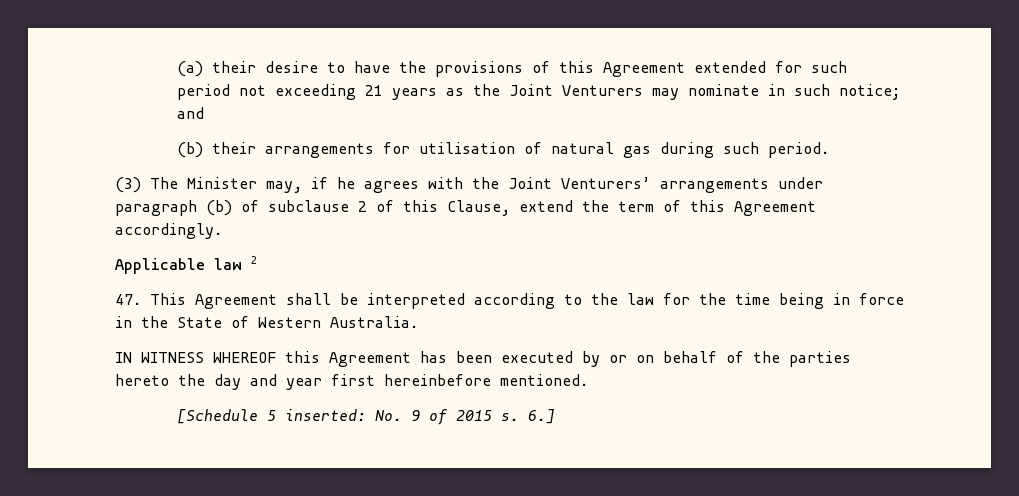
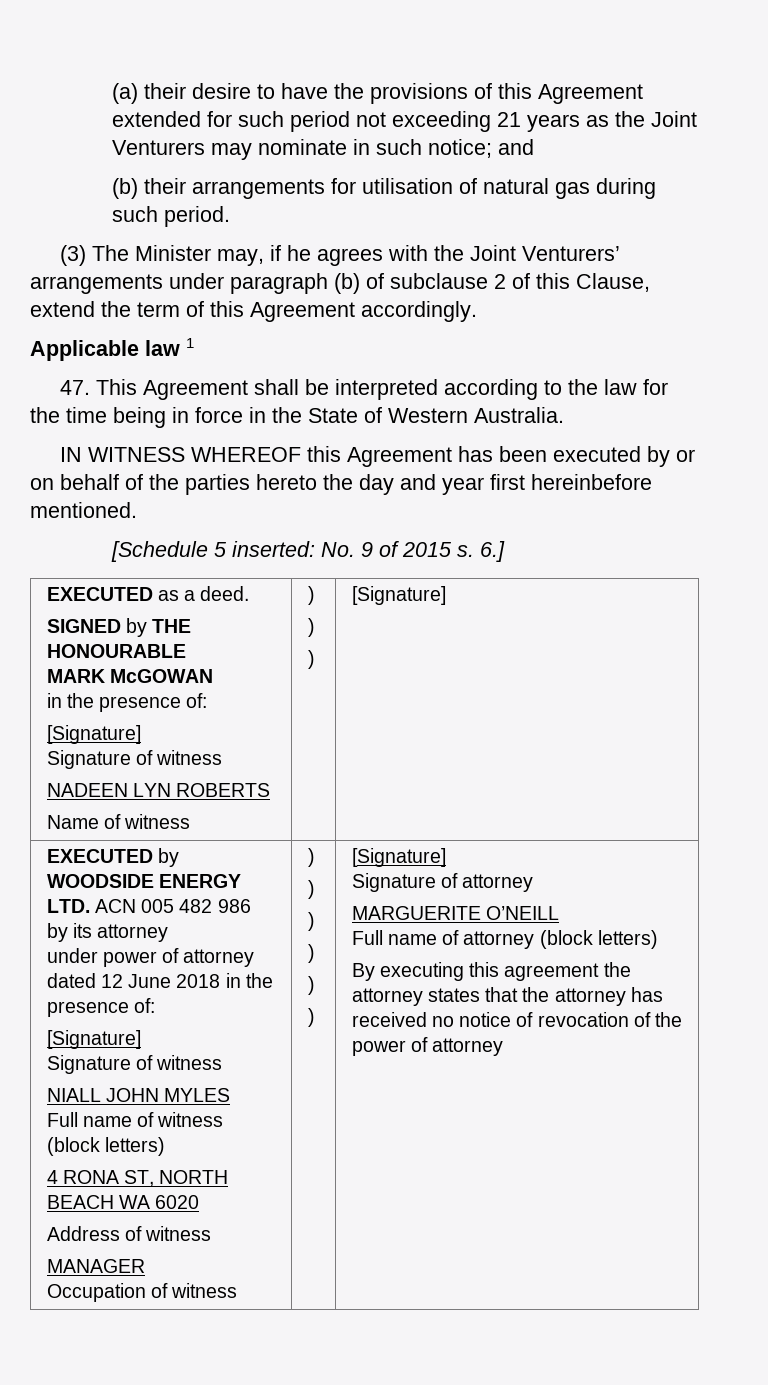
[251,256,257,264] 2 -> [186,338,194,348] 1
(556, 416) none -> [46,586,250,601] [46,618,192,637] [46,644,186,658] [46,669,213,683] [46,693,208,712] [46,725,141,744] [46,750,223,769] [46,783,271,797] [46,814,191,829] [307,586,315,605] [307,618,315,637] [307,650,315,669] [351,586,446,605] [46,848,179,867] [46,874,241,888] [46,899,251,913] [46,923,169,942] [46,948,255,967] [46,973,273,988] [46,998,155,1017] [46,1030,141,1049] [46,1055,223,1074] [46,1088,231,1102] [46,1112,224,1127] [46,1137,165,1156] [46,1170,229,1187] [46,1195,200,1209] [46,1226,212,1241] [46,1259,145,1273] [46,1283,238,1302] [307,848,315,867] [307,880,315,899] [307,912,315,931] [307,944,315,963] [307,976,315,995] [307,1008,315,1027] [351,848,446,867] [351,873,534,892] [351,906,559,920] [351,930,658,949] [351,962,631,981] [351,987,663,1006] [351,1012,683,1027] [351,1037,504,1056] // EXECUTED as a deed. // SIGNED by THE HONOURABLE // MARK McGOWAN // in the presence of: // [Signature] // Signature of witness // NADEEN LYN ROBERTS // Name of witness | ) // ) // ) | [Signature] // EXECUTED by WOODSIDE ENERGY LTD. ACN 005 482 986 by its attorney // under power of attorney dated 12 June 2018 in the presence of: // [Signature] // Signature of witness // NIALL JOHN MYLES // Full name of witness (block letters) // 4 RONA ST, NORTH BEACH WA 6020 // Address of witness // MANAGER // Occupation of witness | ) // ) // ) // ) // ) // ) | [Signature] // Signature of attorney // MARGUERITE O’NEILL // Full name of attorney (block letters) // By executing this agreement the attorney states that the attorney has received no notice of revocation of the power of attorney

